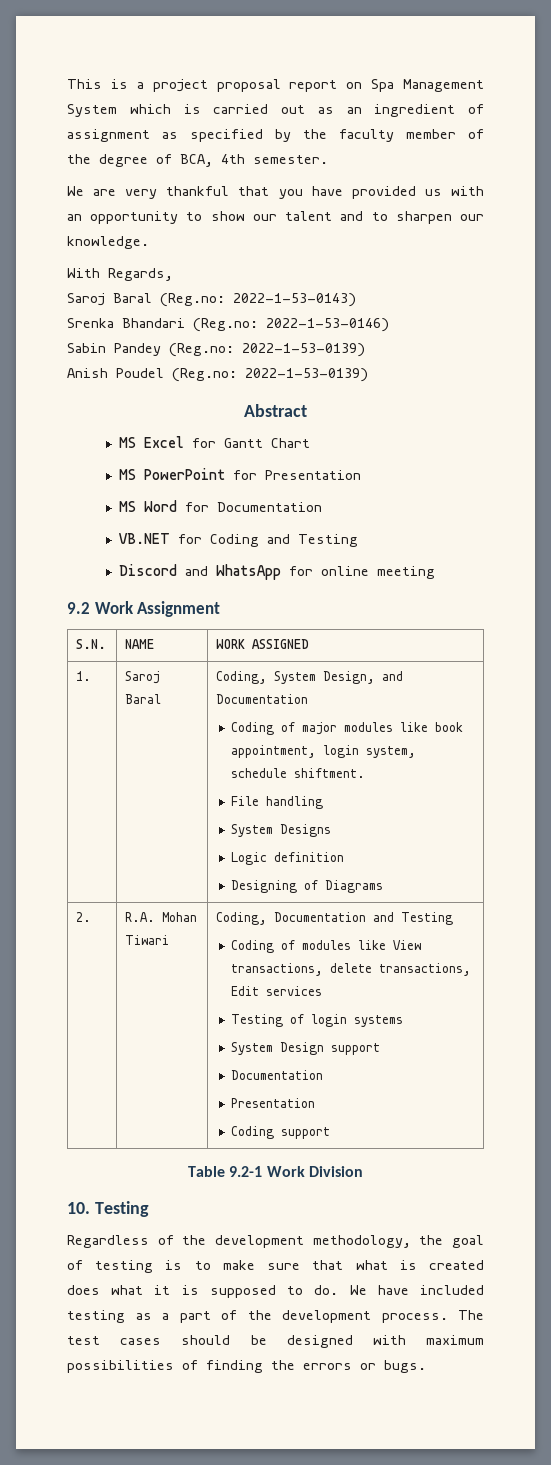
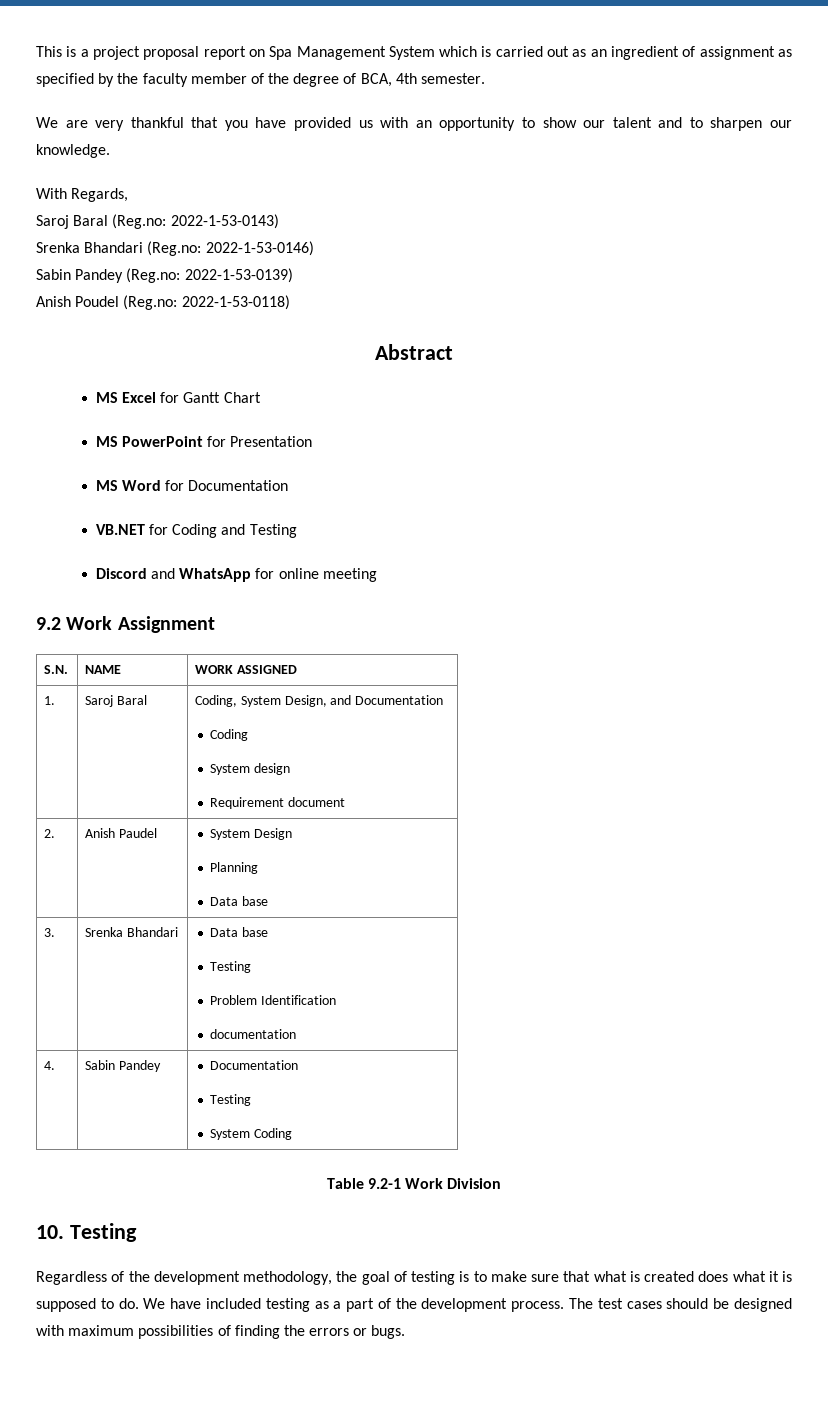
[245,368,368,382] 2022-1-53-0139) -> [181,295,290,310] 2022-1-53-0118)
[280,722,463,735] [230,745,416,758] [230,768,365,778] [230,796,323,809] [230,824,331,837] [230,852,344,865] [230,880,383,893] [76,912,92,922] [125,912,198,922] [125,935,170,945] [216,912,454,925] [230,940,421,953] [230,963,471,976] [230,986,322,996] [230,1014,403,1027] [230,1042,380,1055] [230,1070,323,1080] [230,1098,315,1108] [230,1126,330,1139] of major modules like book appointment, login system, schedule shiftment. // File handling // System Designs // Logic definition // Designing of Diagrams // 2. | R.A. Mohan Tiwari | Coding, Documentation and Testing // Coding of modules like View transactions, delete transactions, Edit services // Testing of login systems // System Design support // Documentation // Presentation // Coding support -> [210,763,291,775] [210,797,346,809] [44,829,56,838] [85,828,157,838] [210,828,293,840] [210,862,259,874] [210,896,269,906] [44,928,56,937] [85,927,178,937] [210,927,269,937] [210,961,252,973] [210,995,337,1005] [210,1029,297,1039] [44,1061,56,1070] [85,1060,161,1072] [210,1060,299,1070] [210,1094,252,1106] [210,1128,293,1140] // System design // Requirement document // 2. | Anish Paudel | System Design // Planning // Data base // 3. | Srenka Bhandari | Data base // Testing // Problem Identification // documentation // 4. | Sabin Pandey | Documentation // Testing // System Coding

